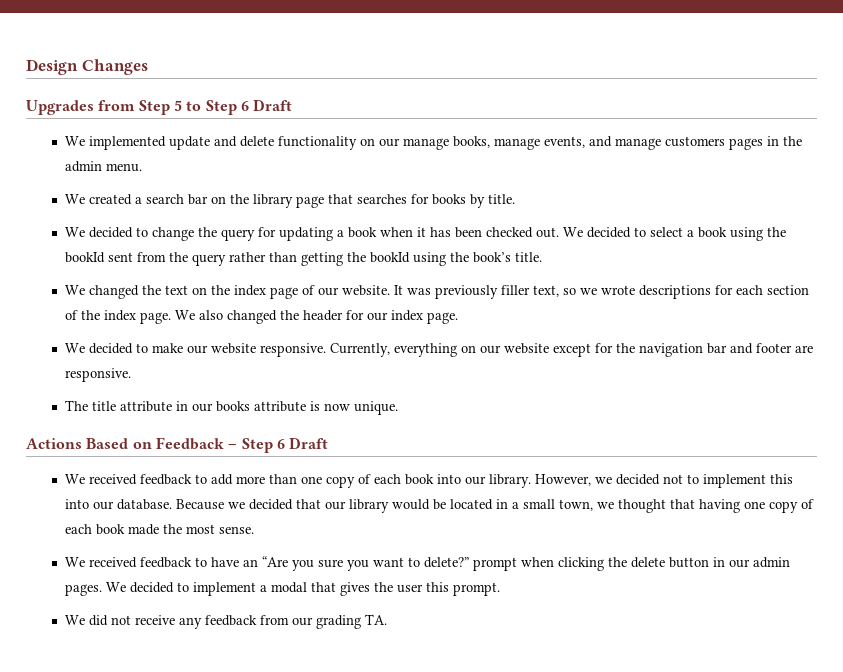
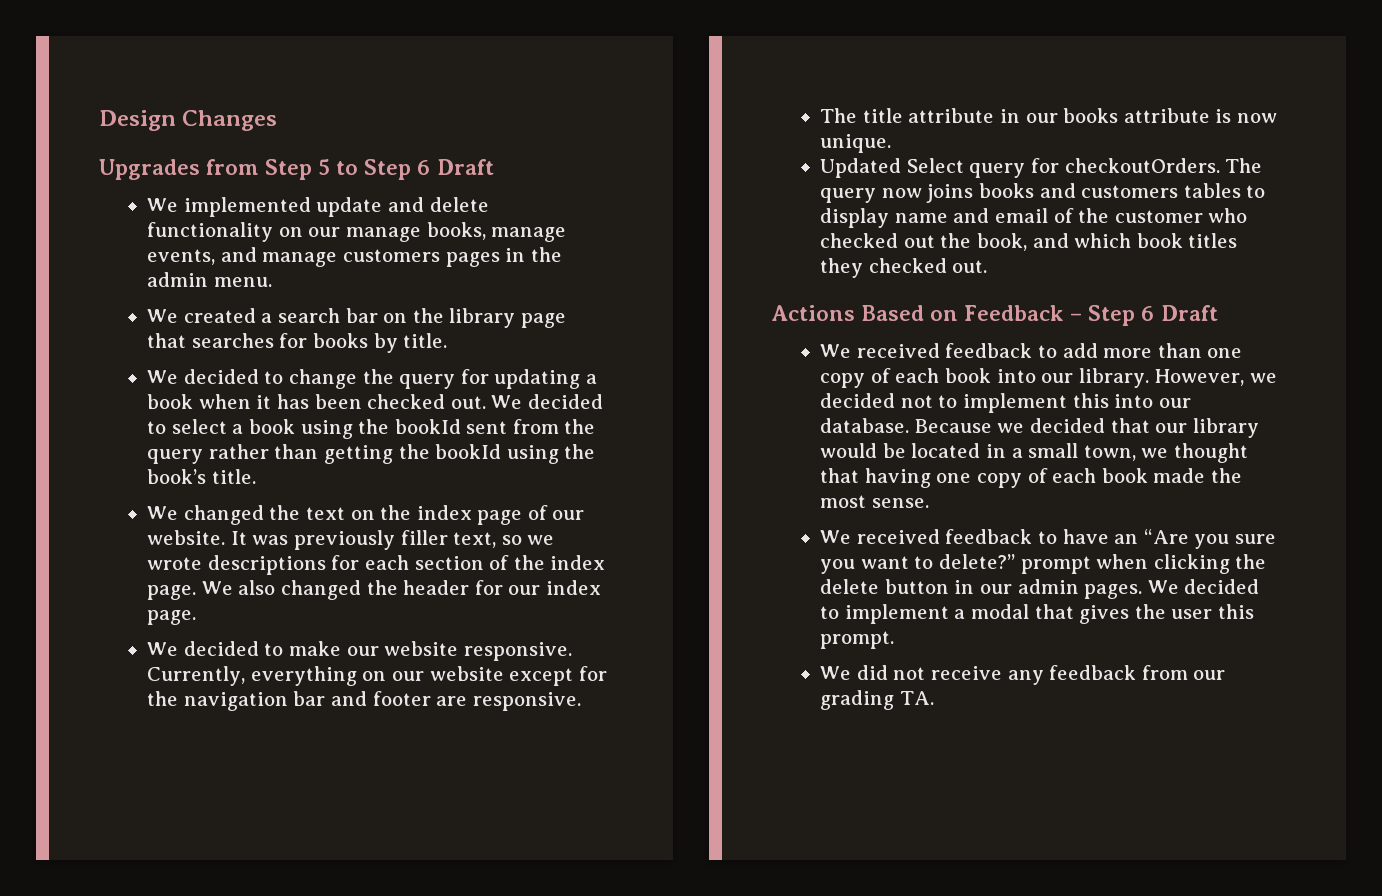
(399, 408) none -> [820,158,1263,178] [820,183,1266,203] [820,208,1248,228] [820,233,1238,251] [820,258,988,278] // Updated Select query for checkoutOrders. The query now joins books and customers tables to display name and email of the customer who checked out the book, and which book titles they checked out.

